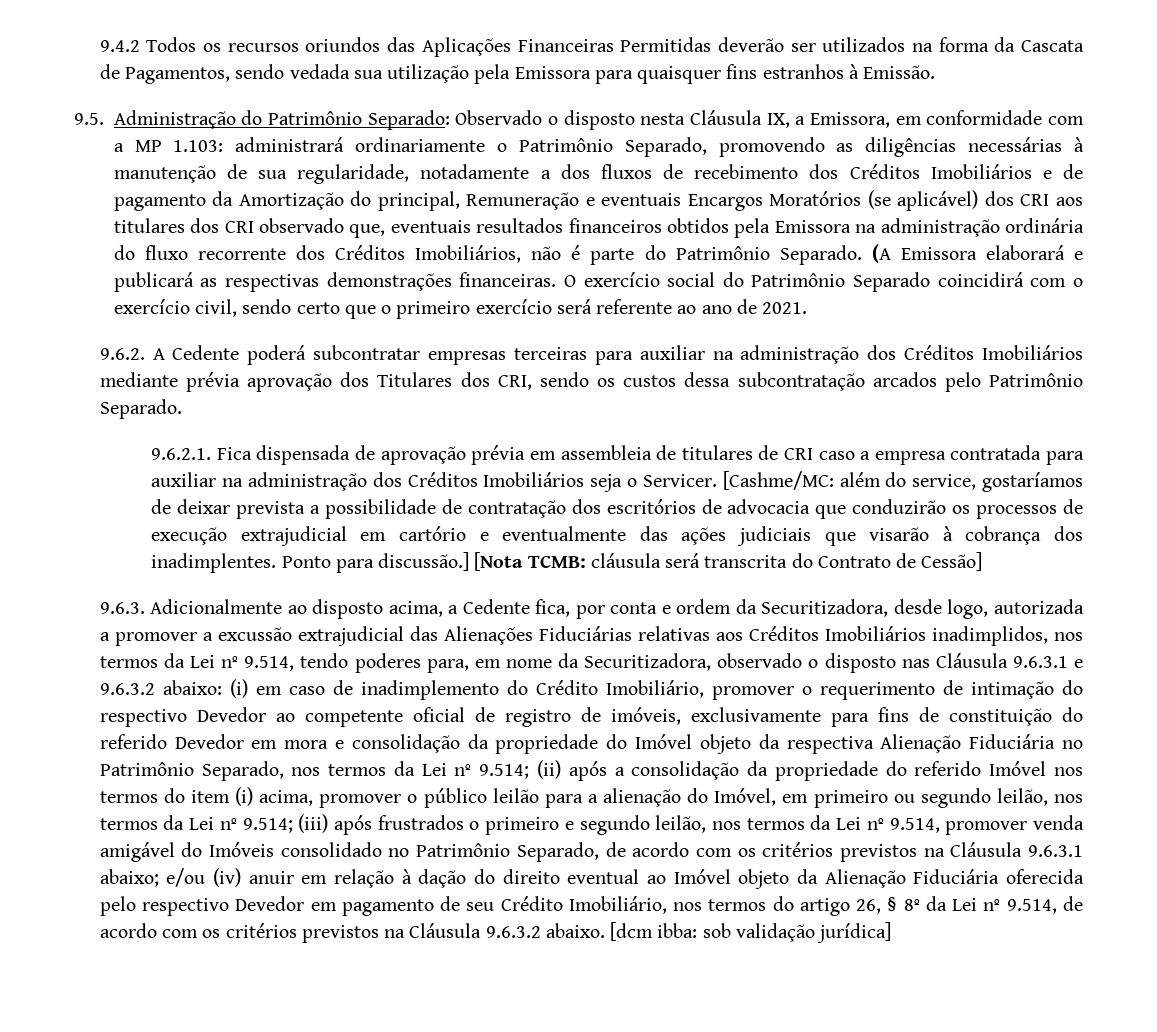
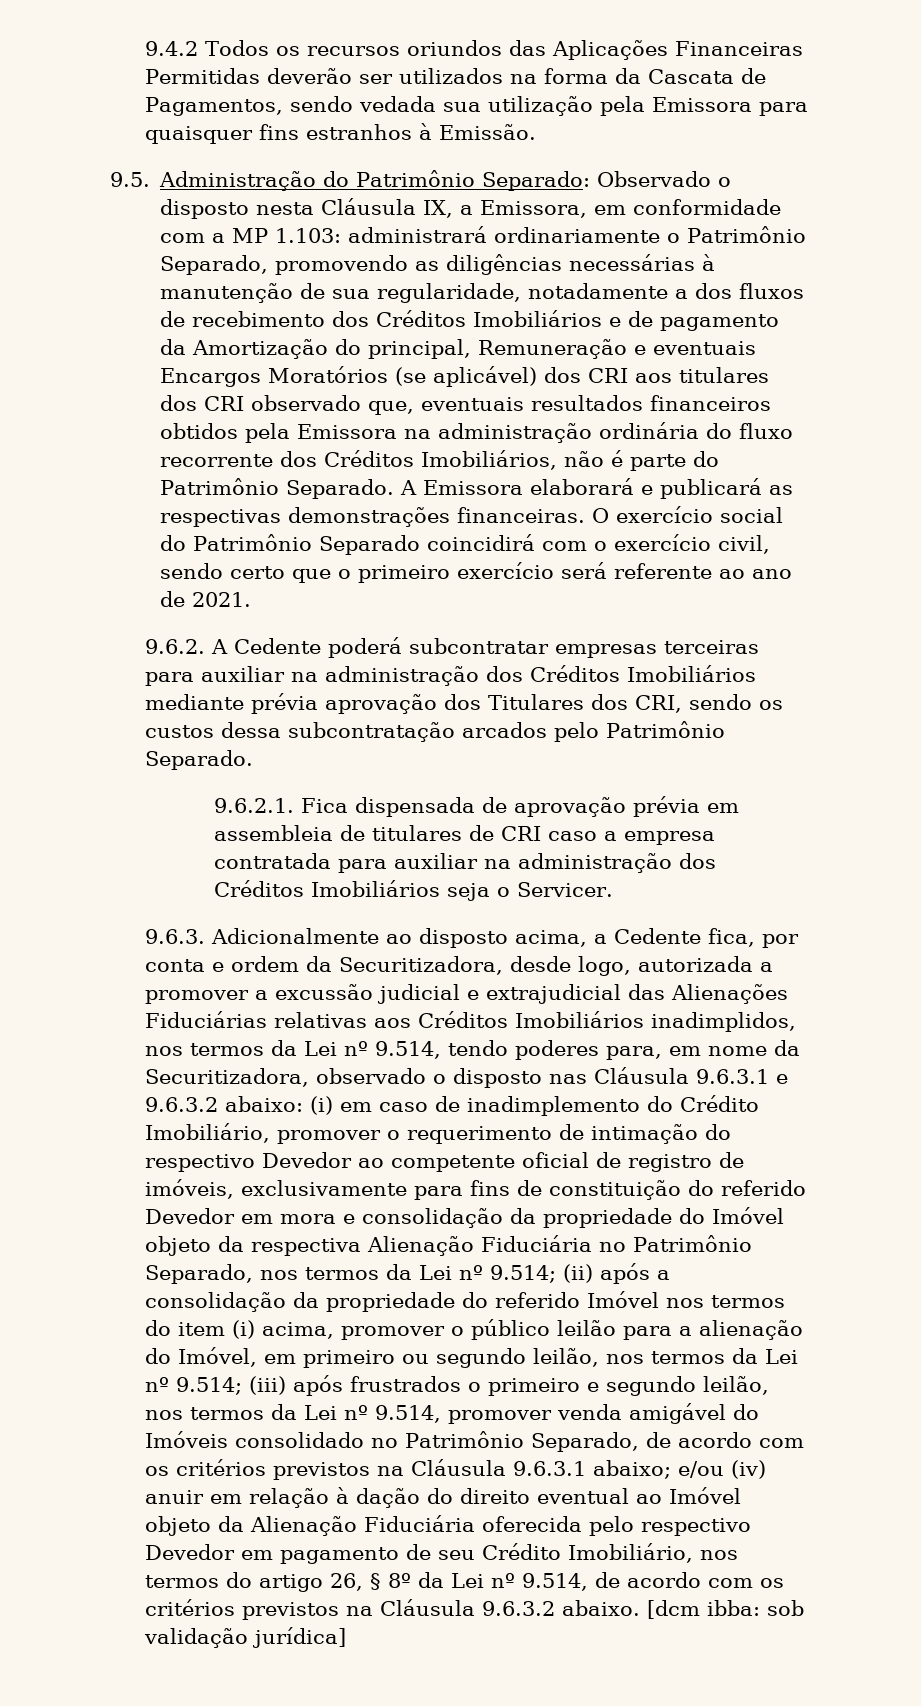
[871,244,891,263] (A -> [400,480,418,495] A
[722,471,1084,492] [151,499,1083,519] [151,526,1083,546] [151,552,983,573] [Cashme/MC: além do service, gostaríamos de deixar prevista a possibilidade de contratação dos escritórios de advocacia que conduzirão os processos de execução extrajudicial em cartório e eventualmente das ações judiciais que visarão à cobrança dos inadimplentes. Ponto para discussão.] [Nota TCMB: cláusula será transcrita do Contrato de Cessão] -> (613, 889) none
(292, 634) none -> [376,984,479,1004] judicial e

